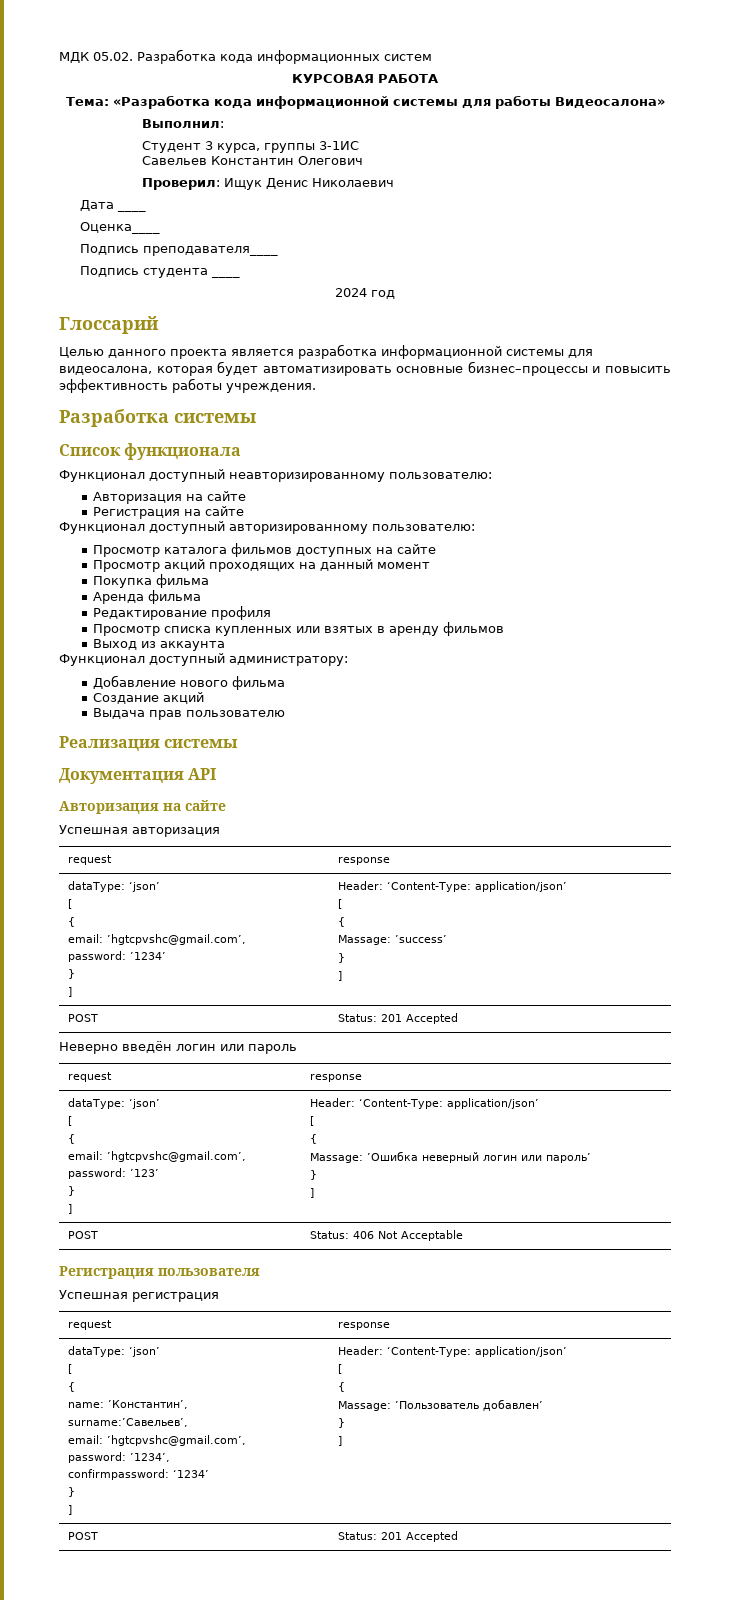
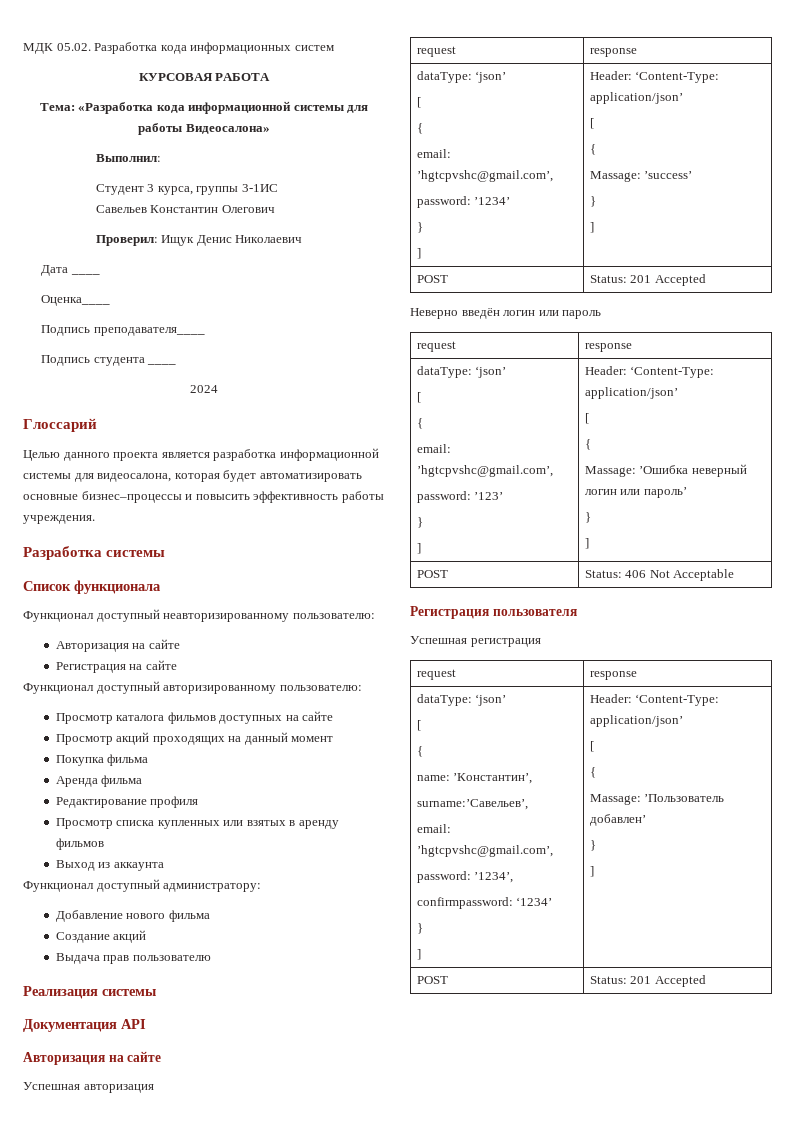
[371,290,395,299] год -> (218, 389) none

